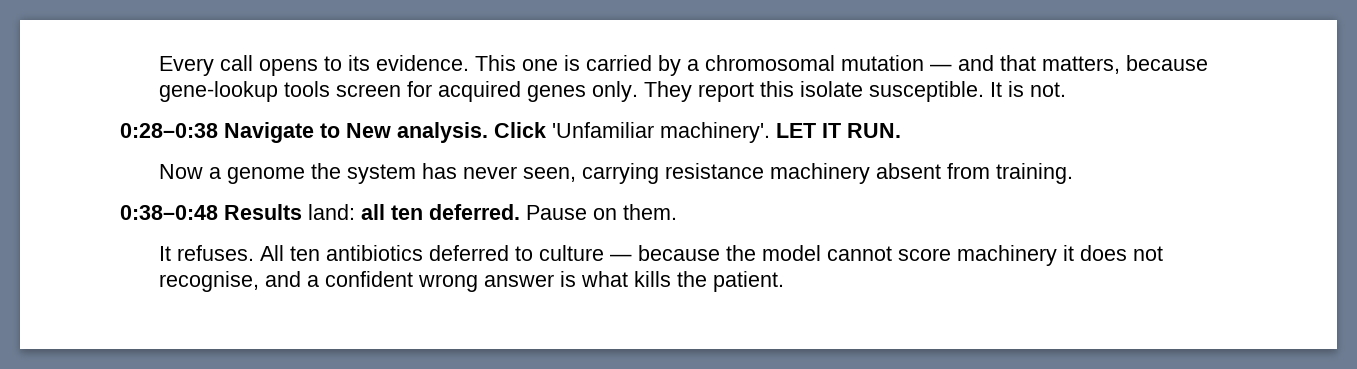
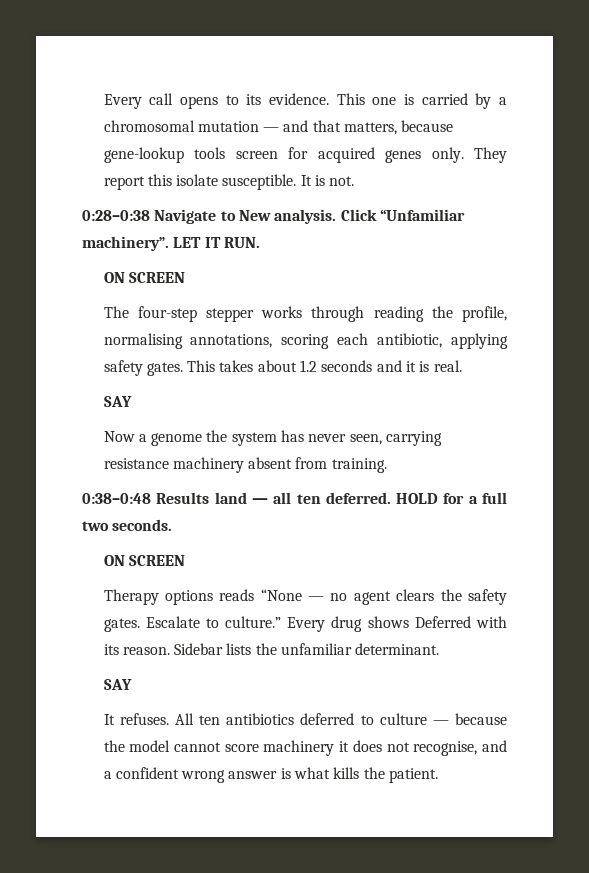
[552,122,770,143] 'Unfamiliar machinery'. -> [379,209,465,221] [82,236,169,251] “Unfamiliar machinery”.
(901, 130) none -> [103,272,185,283] [103,306,507,322] [103,333,508,349] [103,360,462,376] [103,396,132,407] // ON SCREEN // The four-step stepper works through reading the profile, normalising annotations, scoring each antibiotic, applying safety gates. This takes about 1.2 seconds and it is real. // SAY
[308,204,355,220] land: -> [214,492,268,504] land —
[526,204,677,220] Pause on them. -> [396,492,508,504] [82,519,173,531] [103,555,185,566] [103,589,507,605] [103,616,507,632] [103,643,440,655] [103,679,132,690] HOLD for a full two seconds. // ON SCREEN // Therapy options reads “None — no agent clears the safety gates. Escalate to culture.” Every drug shows Deferred with its reason. Sidebar lists the unfamiliar determinant. // SAY

